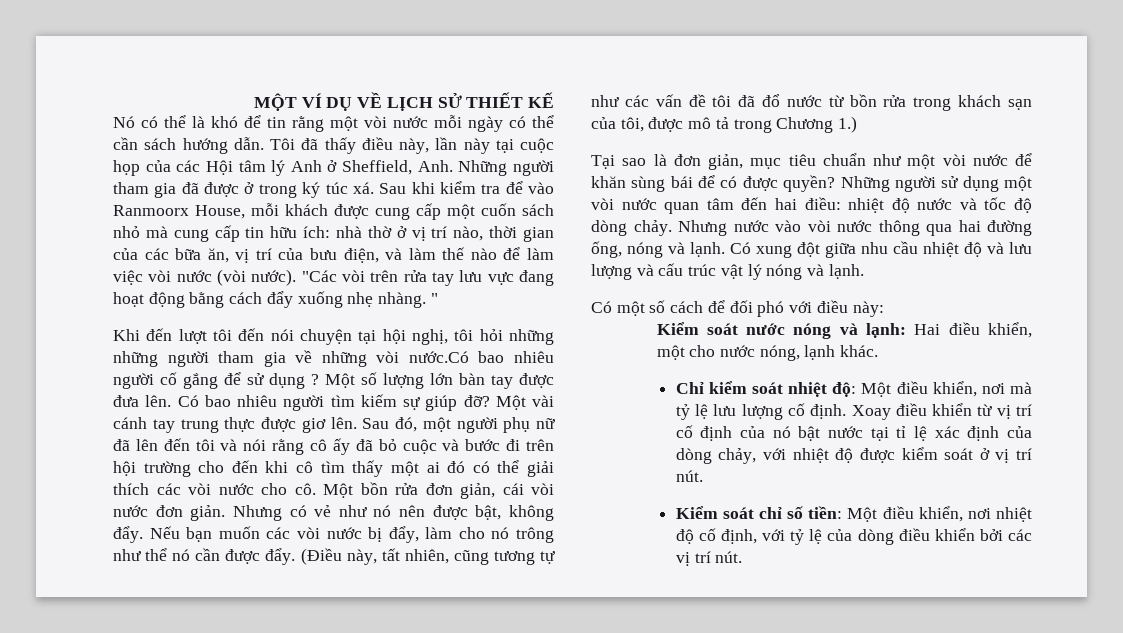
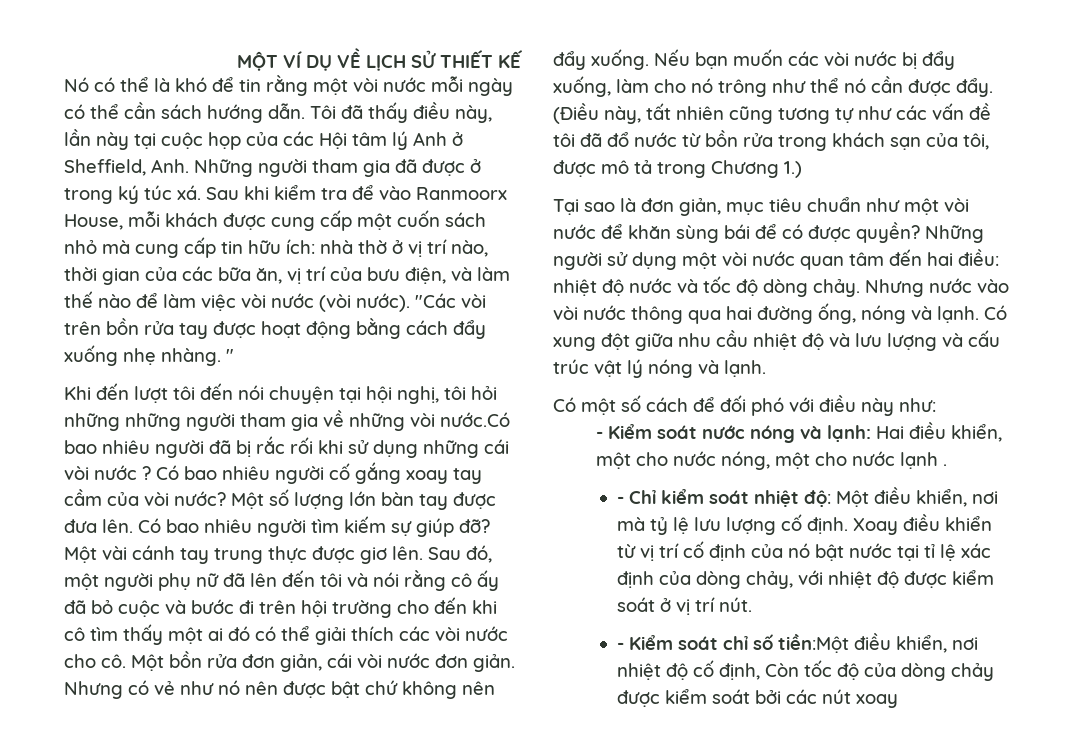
(399, 276) none -> [106,318,139,335] bồn
[459,270,554,286] lưu vực đang -> [213,321,256,338] được
[160,372,319,389] cố gắng để sử dụng ? -> [209,436,509,458] [64,462,482,484] [64,489,226,506] đã bị rắc rối khi sử dụng những cái vòi nước ? Có bao nhiêu người cố gắng xoay tay cầm của vòi nước?
[475,505,554,521] [113,526,143,543] bật, không đẩy. -> [331,680,495,699] [553,49,649,70] bật chứ không nên đẩy xuống.
[388,526,419,543] đẩy, -> [922,51,955,70] [553,76,611,97] đẩy xuống,
[404,549,449,564] nhiên, -> [676,106,724,120] nhiên
[852,301,884,317] này: // -> [861,398,936,416] [596,431,604,439] này như: // -
[804,345,879,360] lạnh khác. // -> [775,451,948,469] [616,496,624,504] một cho nước lạnh . // -
(703, 476) none -> [616,642,624,650] -
[808,506,878,522] tiền: Một -> [777,634,849,653] tiền:Một
[762,528,1032,545] [675,551,743,566] với tỷ lệ của dòng điều khiển bởi các vị trí nút. -> [764,660,994,681] [616,689,898,708] Còn tốc độ của dòng chảy được kiểm soát bởi các nút xoay

